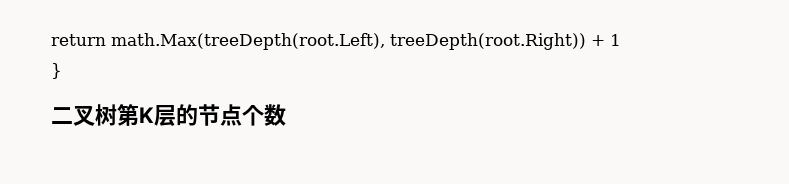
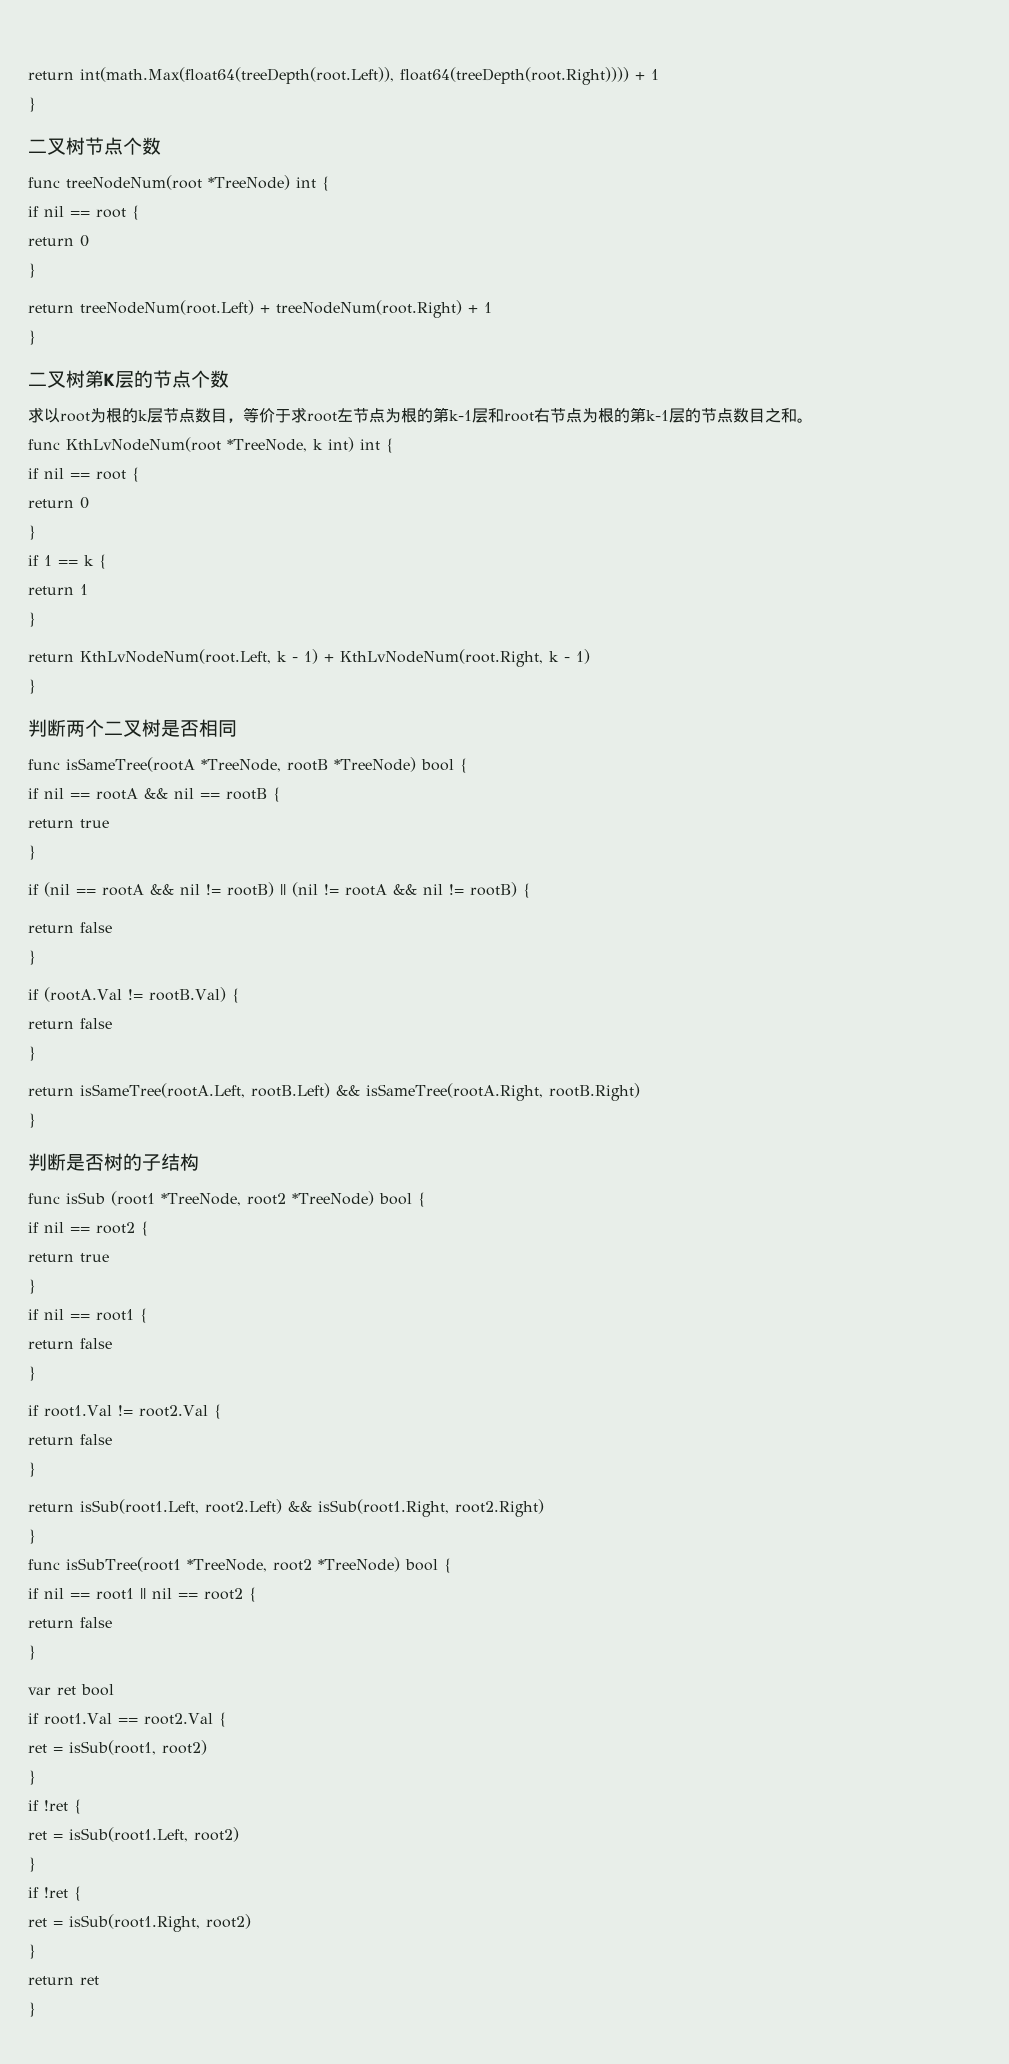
[51,33,586,50] return math.Max(treeDepth(root.Left), treeDepth(root.Right)) -> [28,67,659,85] [28,97,36,112] [28,137,161,155] [28,175,330,191] [28,205,140,220] [28,235,89,247] [28,263,36,278] [28,300,462,318] return int(math.Max(float64(treeDepth(root.Left)), float64(treeDepth(root.Right)))) + 1 // } // 二叉树节点个数 // func treeNodeNum(root *TreeNode) int { // if nil == root { // return 0 // } // return treeNodeNum(root.Left) + treeNodeNum(root.Right)
(286, 115) none -> [28,407,813,423] [28,437,394,453] [28,467,140,482] [28,497,89,509] [28,525,36,540] [28,554,107,569] [28,584,88,595] [28,612,36,627] [28,649,590,667] [28,679,36,694] [28,719,237,737] [28,757,468,773] [28,787,281,802] [28,819,109,828] [28,845,36,860] [28,882,531,898] [28,922,112,933] [28,950,36,965] [28,987,240,1003] [28,1018,112,1029] [28,1046,36,1061] [28,1083,640,1101] [28,1113,36,1128] [28,1153,199,1171] [28,1191,426,1207] [28,1221,149,1236] [28,1253,109,1262] [28,1279,36,1294] [28,1308,148,1323] [28,1338,112,1349] [28,1366,36,1381] [28,1404,222,1419] [28,1434,112,1445] [28,1462,36,1477] [28,1499,544,1517] [28,1529,36,1544] [28,1557,452,1573] [28,1587,257,1602] [28,1617,112,1628] [28,1645,36,1660] [28,1684,114,1696] [28,1712,227,1727] [28,1740,207,1755] [28,1770,36,1785] [28,1799,82,1814] [28,1827,239,1842] [28,1857,36,1872] [28,1886,82,1901] [28,1914,251,1932] [28,1944,36,1959] [28,1976,99,1985] [28,2002,36,2017] // 求以root为根的k层节点数目，等价于求root左节点为根的第k-1层和root右节点为根的第k-1层的节点数目之和。 // func KthLvNodeNum(root *TreeNode, k int) int { // if nil == root { // return 0 // } // if 1 == k { // return 1 // } // return KthLvNodeNum(root.Left, k - 1) + KthLvNodeNum(root.Right, k - 1) // } // 判断两个二叉树是否相同 // func isSameTree(rootA *TreeNode, rootB *TreeNode) bool { // if nil == rootA && nil == rootB { // return true // } // if (nil == rootA && nil != rootB) || (nil != rootA && nil != rootB) { // return false // } // if (rootA.Val != rootB.Val) { // return false // } // return isSameTree(rootA.Left, rootB.Left) && isSameTree(rootA.Right, rootB.Right) // } // 判断是否树的子结构 // func isSub (root1 *TreeNode, root2 *TreeNode) bool { // if nil == root2 { // return true // } // if nil == root1 { // return false // } // if root1.Val != root2.Val { // return false // } // return isSub(root1.Left, root2.Left) && isSub(root1.Right, root2.Right) // } // func isSubTree(root1 *TreeNode, root2 *TreeNode) bool { // if nil == root1 || nil == root2 { // return false // } // var ret bool // if root1.Val == root2.Val { // ret = isSub(root1, root2) // } // if !ret { // ret = isSub(root1.Left, root2) // } // if !ret { // ret = isSub(root1.Right, root2) // } // return ret // }

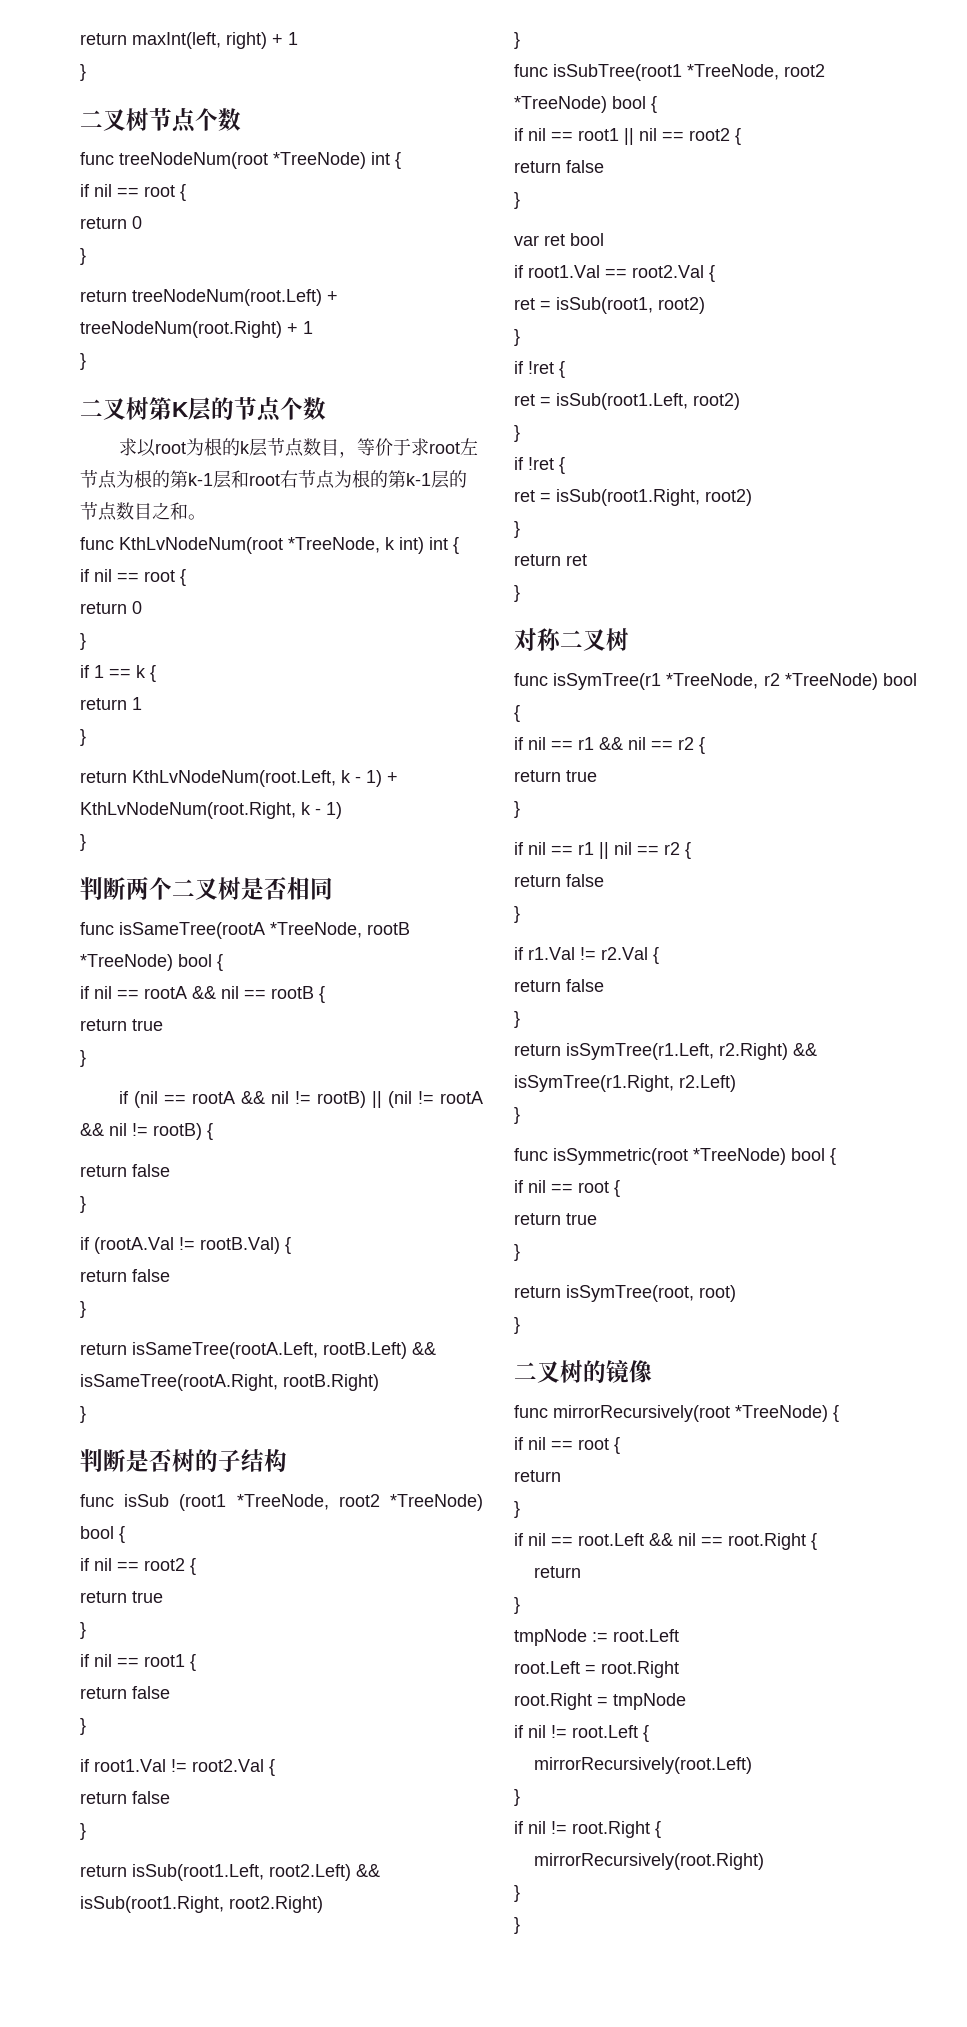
[28,67,629,85] return int(math.Max(float64(treeDepth(root.Left)), float64(treeDepth(root.Right)))) -> [80,32,267,49] return maxInt(left, right)
(36, 2009) none -> [514,628,629,651] [514,673,917,690] [514,705,520,722] [514,737,705,754] [514,770,597,782] [514,801,520,818] [514,842,691,859] [514,874,604,887] [514,906,520,923] [514,947,659,964] [514,979,604,992] [514,1011,520,1028] [514,1043,817,1060] [514,1075,736,1092] [514,1107,520,1124] [514,1148,836,1165] [514,1180,620,1197] [514,1213,597,1225] [514,1244,520,1261] [514,1285,736,1302] [514,1317,520,1334] [514,1360,652,1383] [514,1405,839,1422] [514,1437,620,1454] [514,1470,561,1482] [514,1501,520,1518] [514,1533,817,1550] [534,1566,582,1578] [514,1597,520,1614] [514,1629,679,1646] [514,1661,679,1678] [514,1693,686,1710] [514,1725,649,1742] [534,1757,753,1774] [514,1789,520,1806] [514,1821,661,1838] [534,1853,765,1870] [514,1885,520,1902] [514,1917,520,1934] // 对称二叉树 // func isSymTree(r1 *TreeNode, r2 *TreeNode) bool { // if nil == r1 && nil == r2 { // return true // } // if nil == r1 || nil == r2 { // return false // } // if r1.Val != r2.Val { // return false // } // return isSymTree(r1.Left, r2.Right) && isSymTree(r1.Right, r2.Left) // } // func isSymmetric(root *TreeNode) bool { // if nil == root { // return true // } // return isSymTree(root, root) // } // 二叉树的镜像 // func mirrorRecursively(root *TreeNode) { // if nil == root { // return // } // if nil == root.Left && nil == root.Right { // return // } // tmpNode := root.Left // root.Left = root.Right // root.Right = tmpNode // if nil != root.Left { // mirrorRecursively(root.Left) // } // if nil != root.Right { // mirrorRecursively(root.Right) // } // }

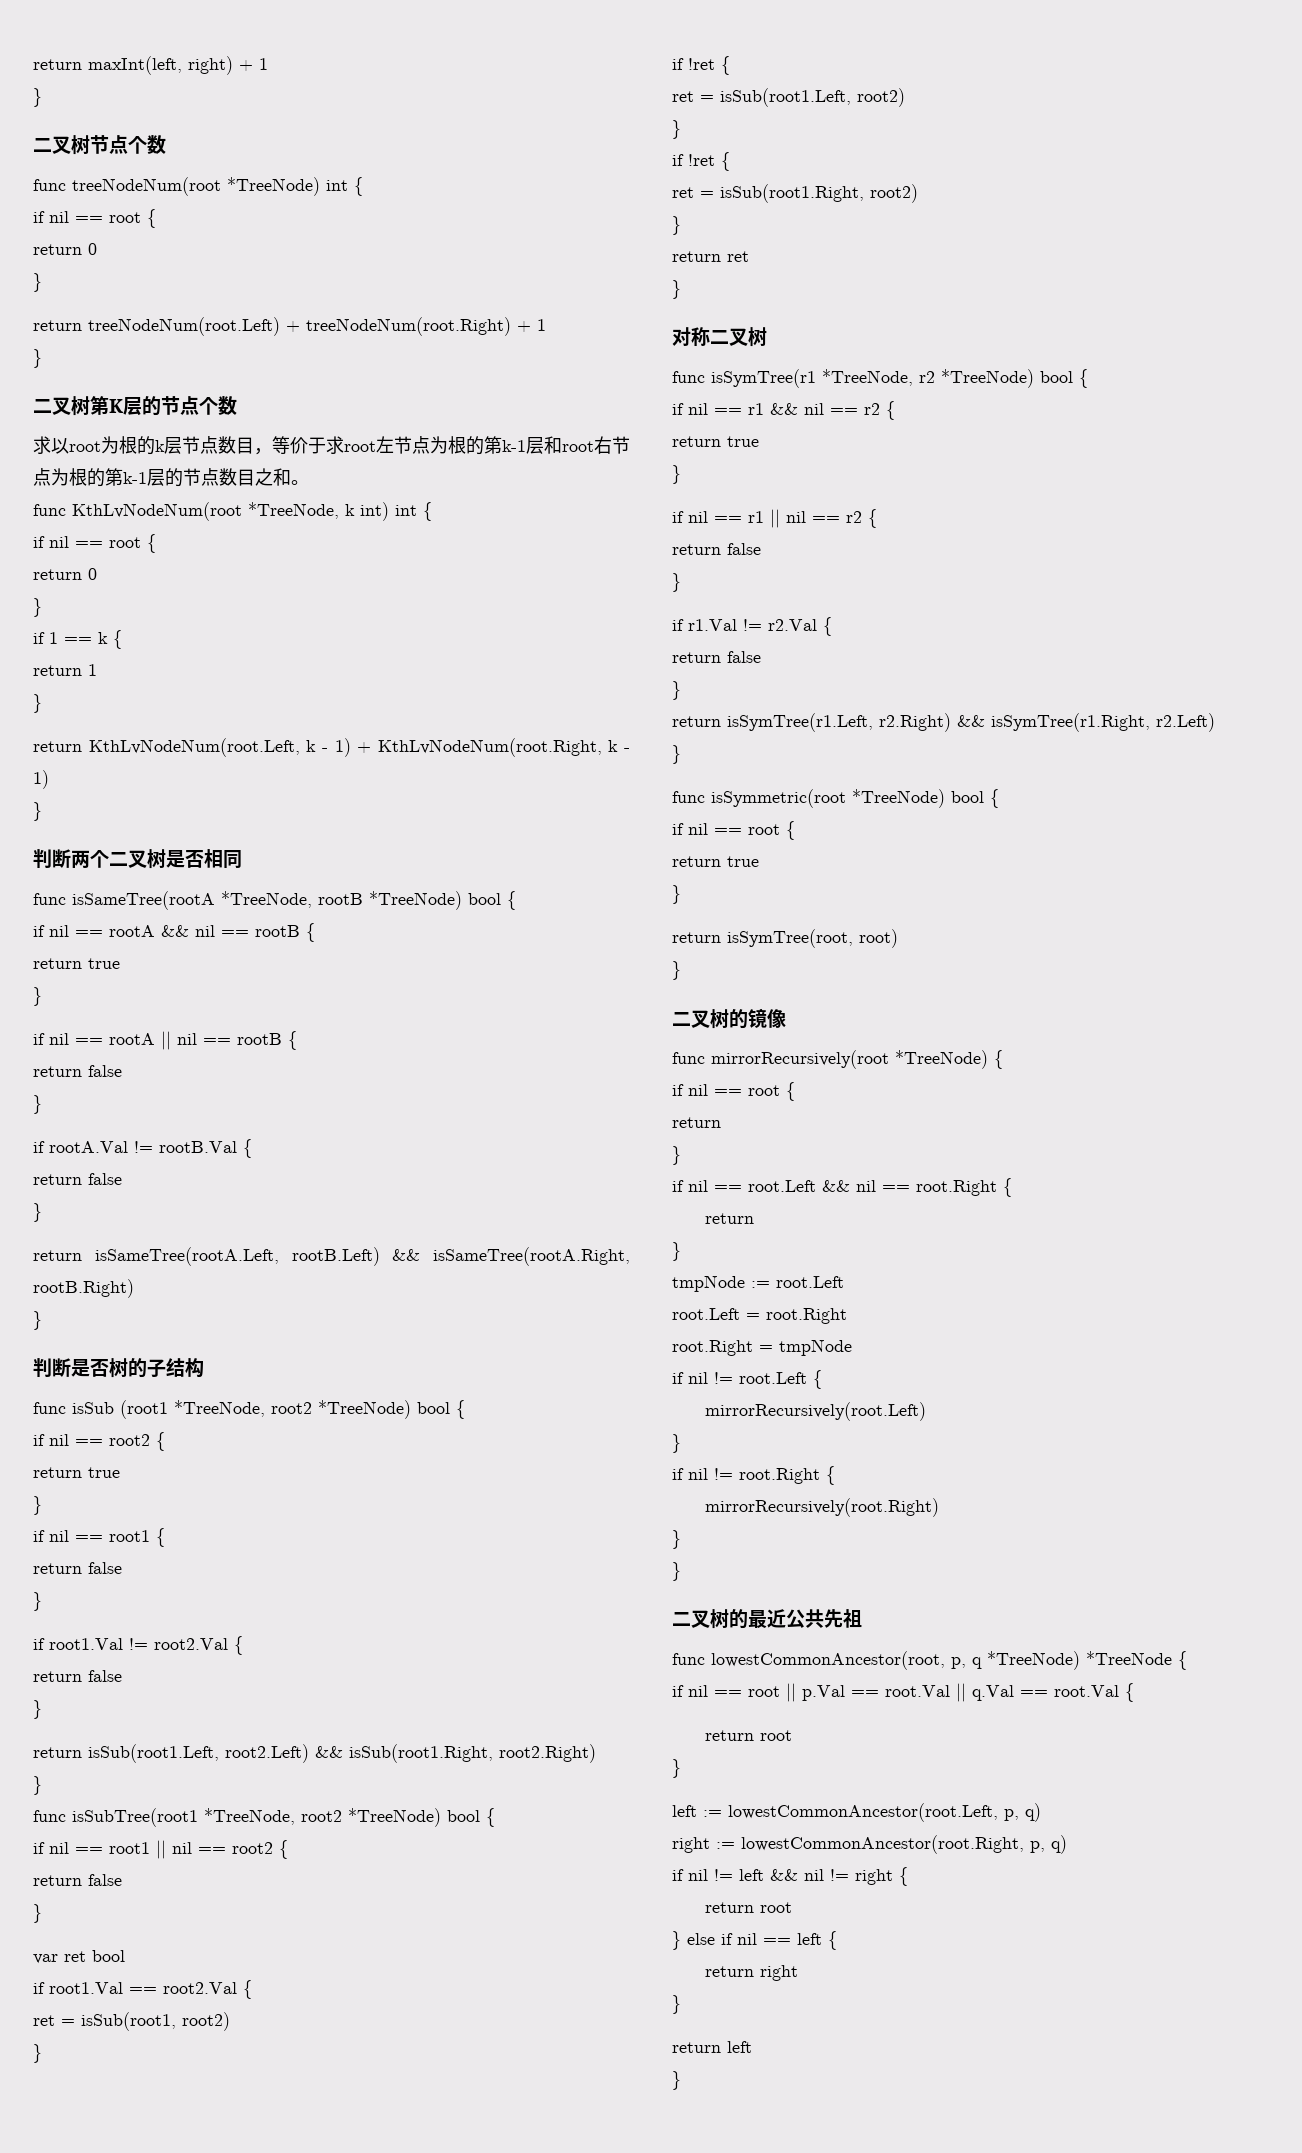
[133,1091,484,1108] [80,1123,213,1140] [80,1164,170,1177] [80,1196,86,1213] [80,1237,280,1254] (nil == rootA && nil != rootB) || (nil != rootA && nil != rootB) { // return false // } // if (rootA.Val != rootB.Val) -> [49,1031,297,1050] [33,1065,122,1077] [33,1095,42,1114] [33,1141,237,1153] nil == rootA || nil == rootB { // return false // } // if rootA.Val != rootB.Val
(520, 1925) none -> [672,1609,862,1629] [672,1651,1187,1670] [672,1683,1134,1702] [704,1730,792,1741] [672,1759,681,1778] [672,1803,1041,1822] [672,1835,1067,1854] [672,1867,908,1886] [704,1902,792,1913] [672,1931,837,1950] [704,1965,798,1981] [672,1995,681,2014] [672,2041,752,2053] [672,2071,681,2090] // 二叉树的最近公共先祖 // func lowestCommonAncestor(root, p, q *TreeNode) *TreeNode { // if nil == root || p.Val == root.Val || q.Val == root.Val { // return root // } // left := lowestCommonAncestor(root.Left, p, q) // right := lowestCommonAncestor(root.Right, p, q) // if nil != left && nil != right { // return root // } else if nil == left { // return right // } // return left // }

